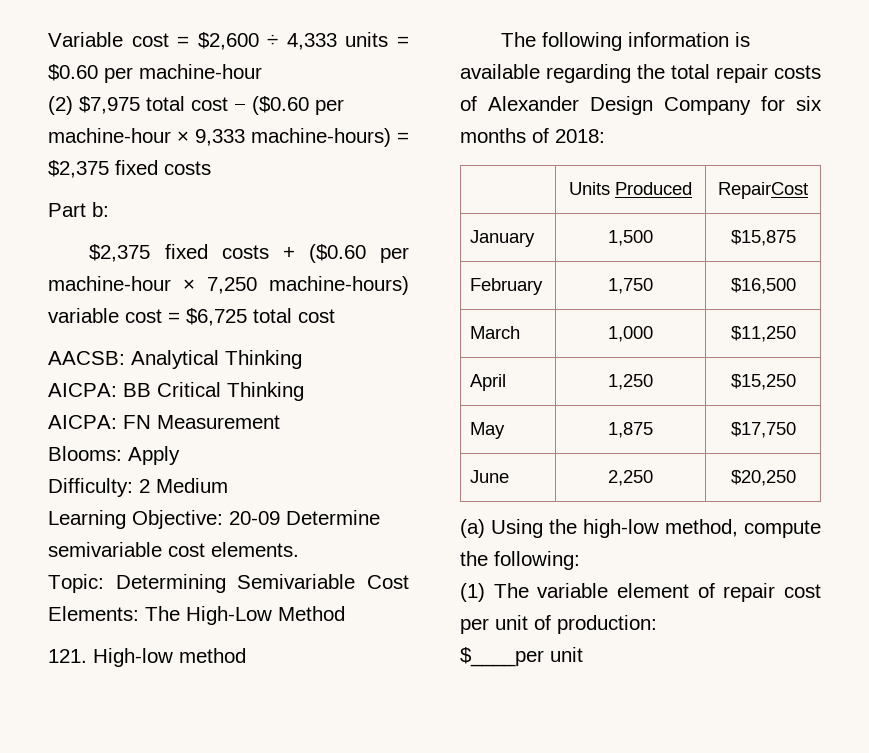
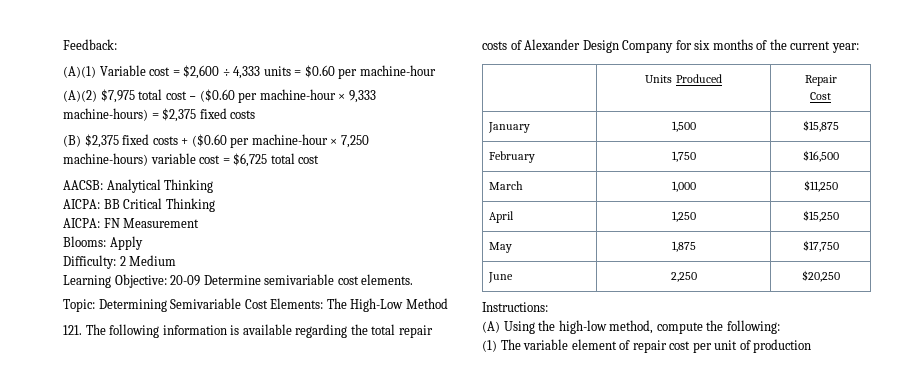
(48, 39) none -> [63,39,117,50] [63,66,96,78] Feedback: // (A)(1)
[48,96,73,115] (2) -> [63,90,97,102] (A)(2)
[48,202,109,217] Part b: // -> [63,135,81,147] (B)
[93,648,246,667] High-low method // -> (82, 330) none
[555,129,605,143] 2018: -> [769,39,859,53] the current year:
[718,182,808,199] RepairCost -> [804,75,837,86] [810,92,831,100] Repair // Cost
[460,519,485,538] (a) -> [482,302,548,312] [482,321,500,333] Instructions: // (A)
[557,615,657,634] [460,647,583,667] production: // $____per unit -> [753,339,812,353] production

